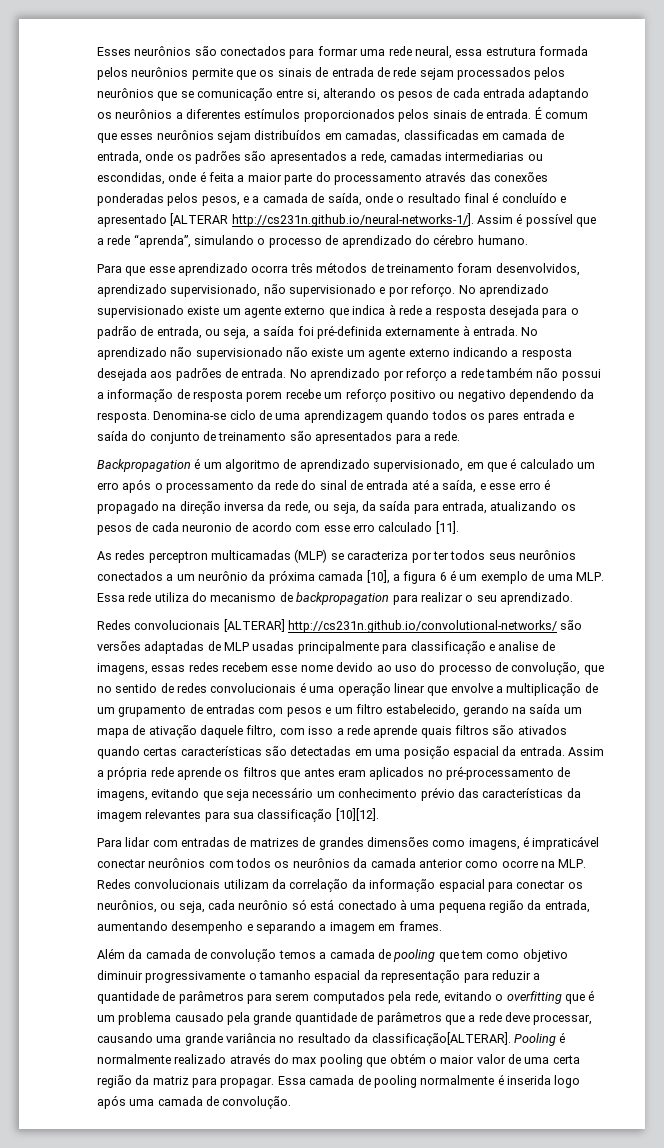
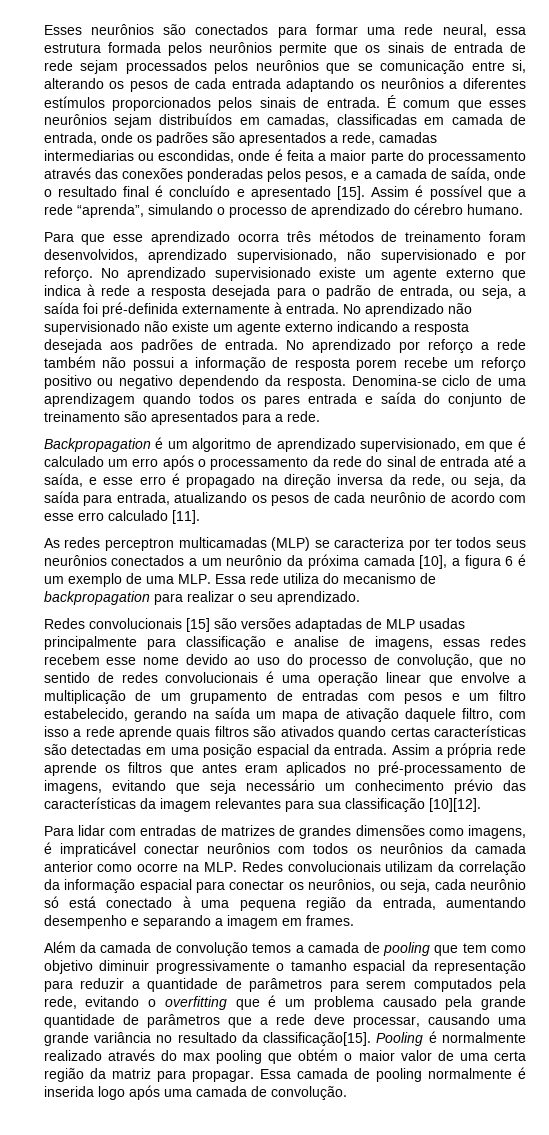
[170,213,474,227] [ALTERAR http://cs231n.github.io/neural-networks-1/]. -> [337,186,366,200] [15].
[181,523,232,532] neuronio -> [369,492,426,503] neurônio
[223,619,557,633] [ALTERAR] http://cs231n.github.io/convolutional-networks/ -> [185,618,210,632] [15]
[371,1032,511,1046] classificação[ALTERAR]. -> [263,1032,372,1046] classificação[15].

